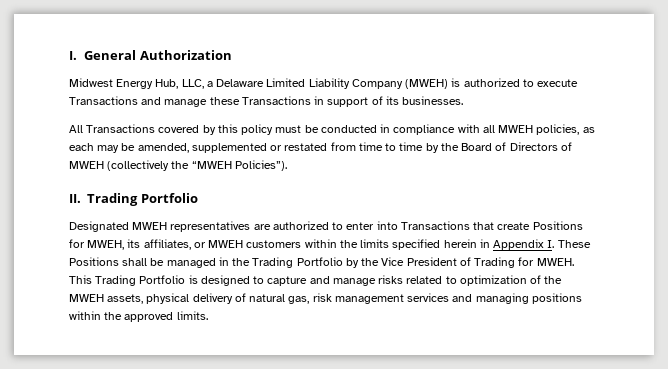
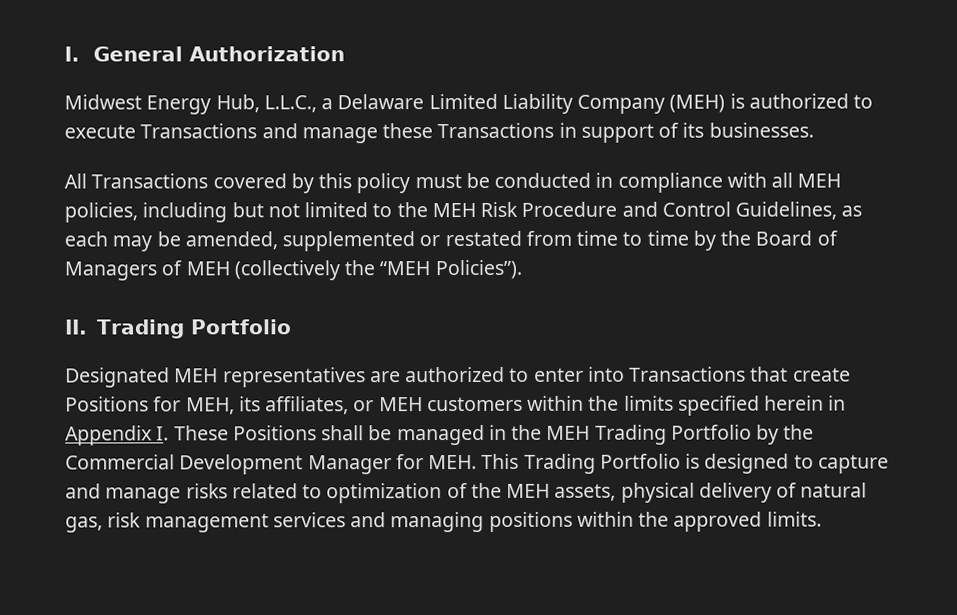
[181,79,204,89] LLC, -> [263,95,317,113] L.L.C.,
[405,79,449,89] (MWEH) -> [669,94,726,113] (MEH)
[498,124,580,135] MWEH policies, -> [797,173,842,188] [64,201,838,223] MEH policies, including but not limited to the MEH Risk Procedure and Control Guidelines,
[509,142,572,151] [69,161,104,169] Directors of MWEH -> [64,260,230,281] Managers of MEH
[191,161,232,169] “MWEH -> [379,261,431,276] “MEH
[132,222,168,230] MWEH -> [174,368,219,383] MEH
[87,240,125,250] MWEH, -> [185,397,235,415] MEH,
[208,240,244,248] MWEH -> [378,397,423,412] MEH
(251, 262) none -> [546,425,591,440] MEH
[381,257,574,268] Vice President of Trading for MWEH. -> [65,454,478,475] Commercial Development Manager for MEH.
[69,294,104,302] MWEH -> [506,483,551,498] MEH

